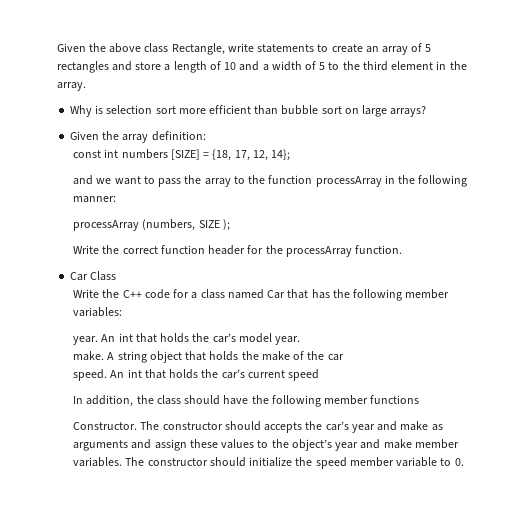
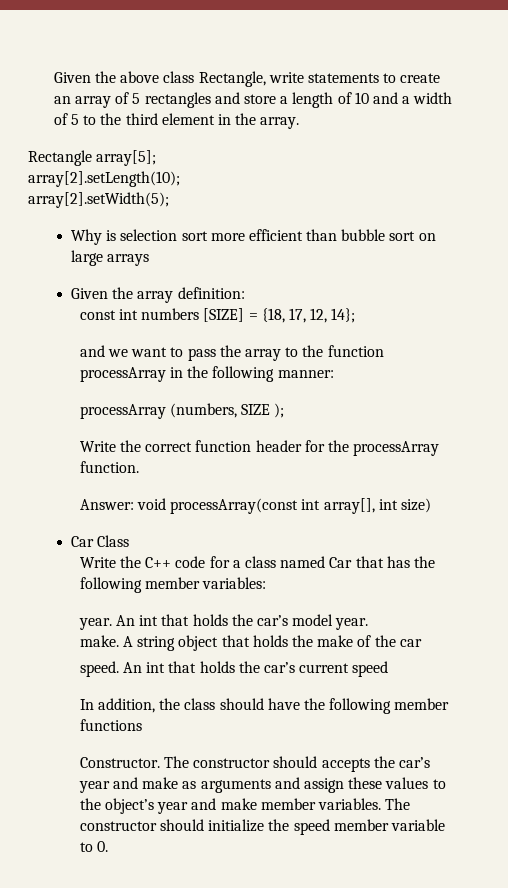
(86, 86) none -> [28,150,157,166] [28,171,180,187] [28,192,169,208] // Rectangle array[5]; // array[2].setLength(10); // array[2].setWidth(5);
[390,106,427,117] arrays? -> [107,254,150,266] arrays
(403, 249) none -> [79,498,431,514] // Answer: void processArray(const int array[], int size)

